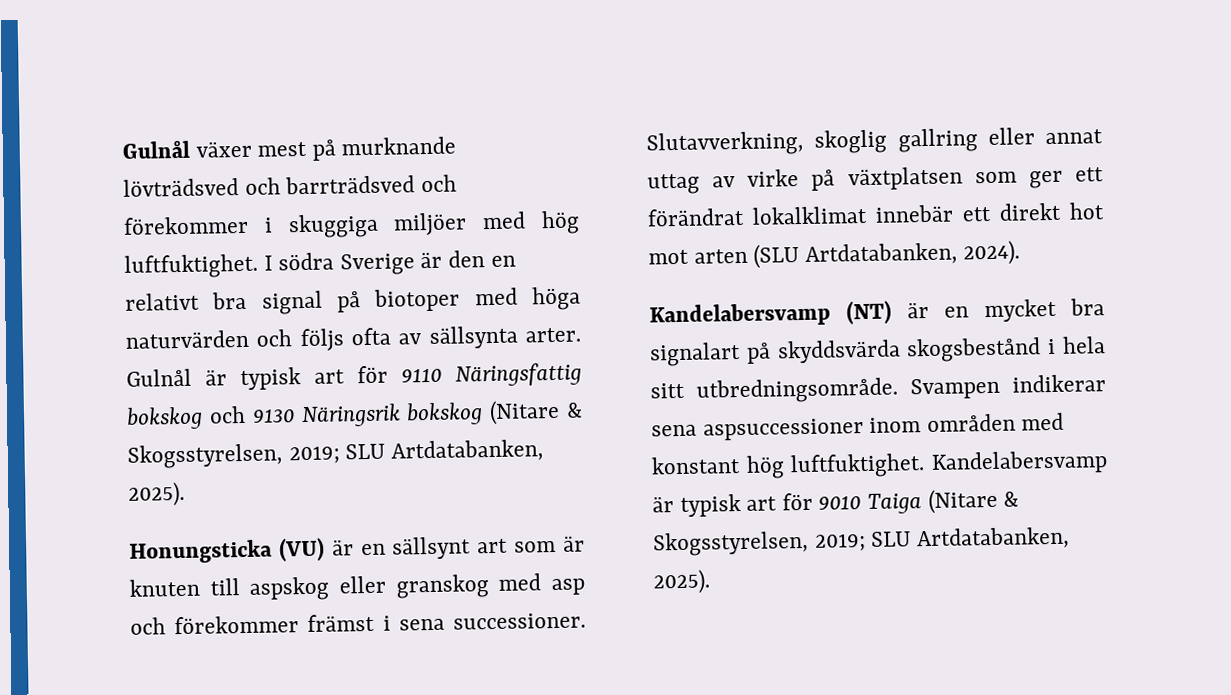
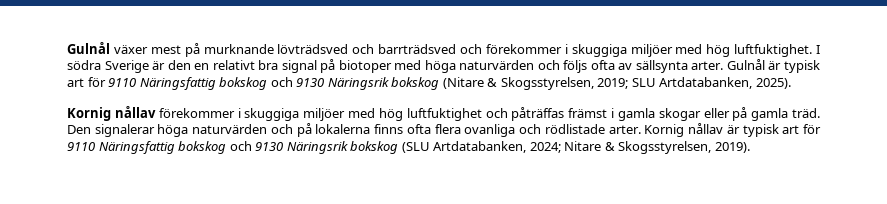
[129,535,585,564] [129,573,585,601] [130,612,586,635] [646,127,1103,157] [647,166,1104,195] [647,202,1105,227] [648,240,1021,269] [649,298,1105,328] [649,336,1106,367] [650,374,1106,404] [651,412,1065,441] [651,450,1108,479] [652,488,1020,517] [652,526,1070,557] [653,569,710,595] Honungsticka (VU) är en sällsynt art som är knuten till aspskog eller granskog med asp och förekommer främst i sena successioner. Slutavverkning, skoglig gallring eller annat uttag av virke på växtplatsen som ger ett förändrat lokalklimat innebär ett direkt hot mot arten (SLU Artdatabanken, 2024). // Kandelabersvamp (NT) är en mycket bra signalart på skyddsvärda skogsbestånd i hela sitt utbredningsområde. Svampen indikerar sena aspsuccessioner inom områden med konstant hög luftfuktighet. Kandelabersvamp är typisk art för 9010 Taiga (Nitare & Skogsstyrelsen, 2019; SLU Artdatabanken, 2025). -> [67,106,821,121] [67,123,821,137] [67,141,750,154] Kornig nållav förekommer i skuggiga miljöer med hög luftfuktighet och påträffas främst i gamla skogar eller på gamla träd. Den signalerar höga naturvärden och på lokalerna finns ofta flera ovanliga och rödlistade arter. Kornig nållav är typisk art för 9110 Näringsfattig bokskog och 9130 Näringsrik bokskog (SLU Artdatabanken, 2024; Nitare & Skogsstyrelsen, 2019).

